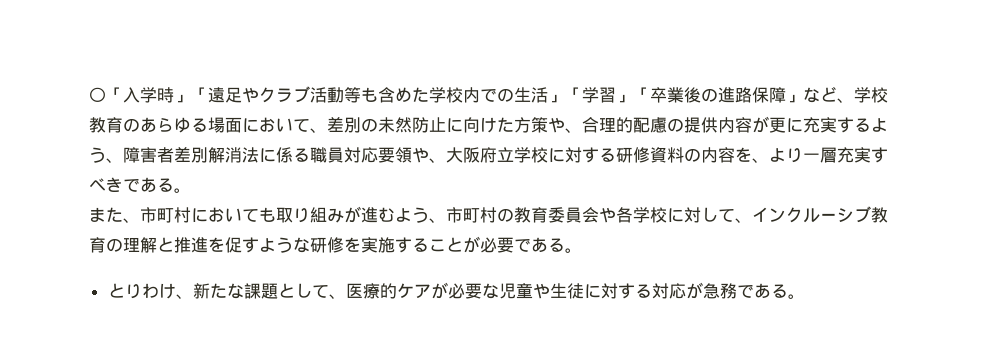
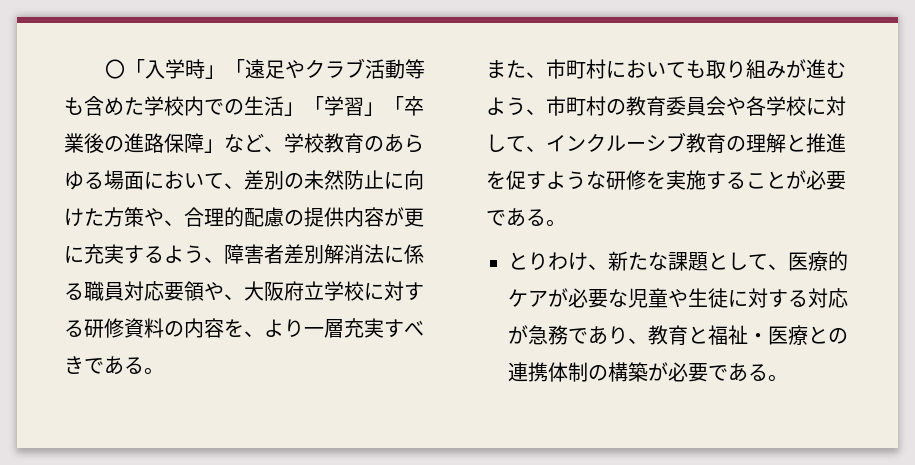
(771, 291) none -> [608,325,848,345] [508,362,748,382] り、教育と福祉・医療との連携体制の構築が必要であ

